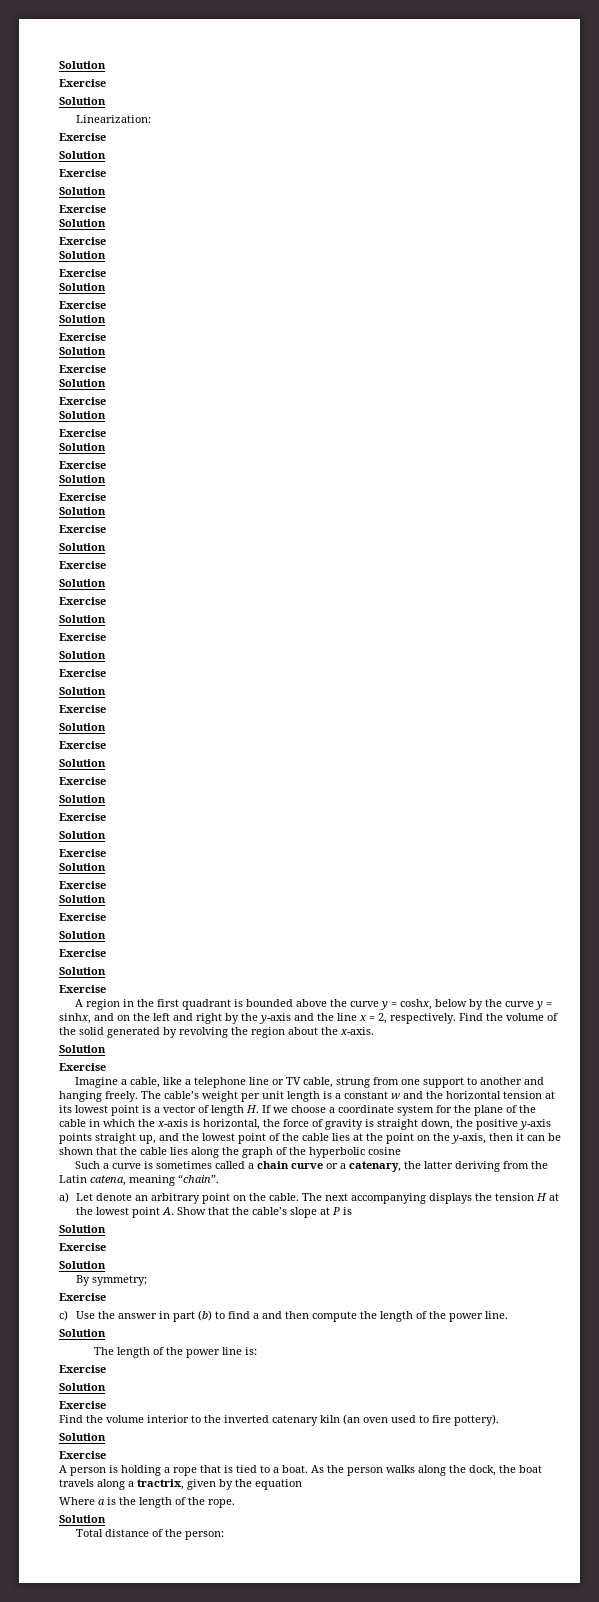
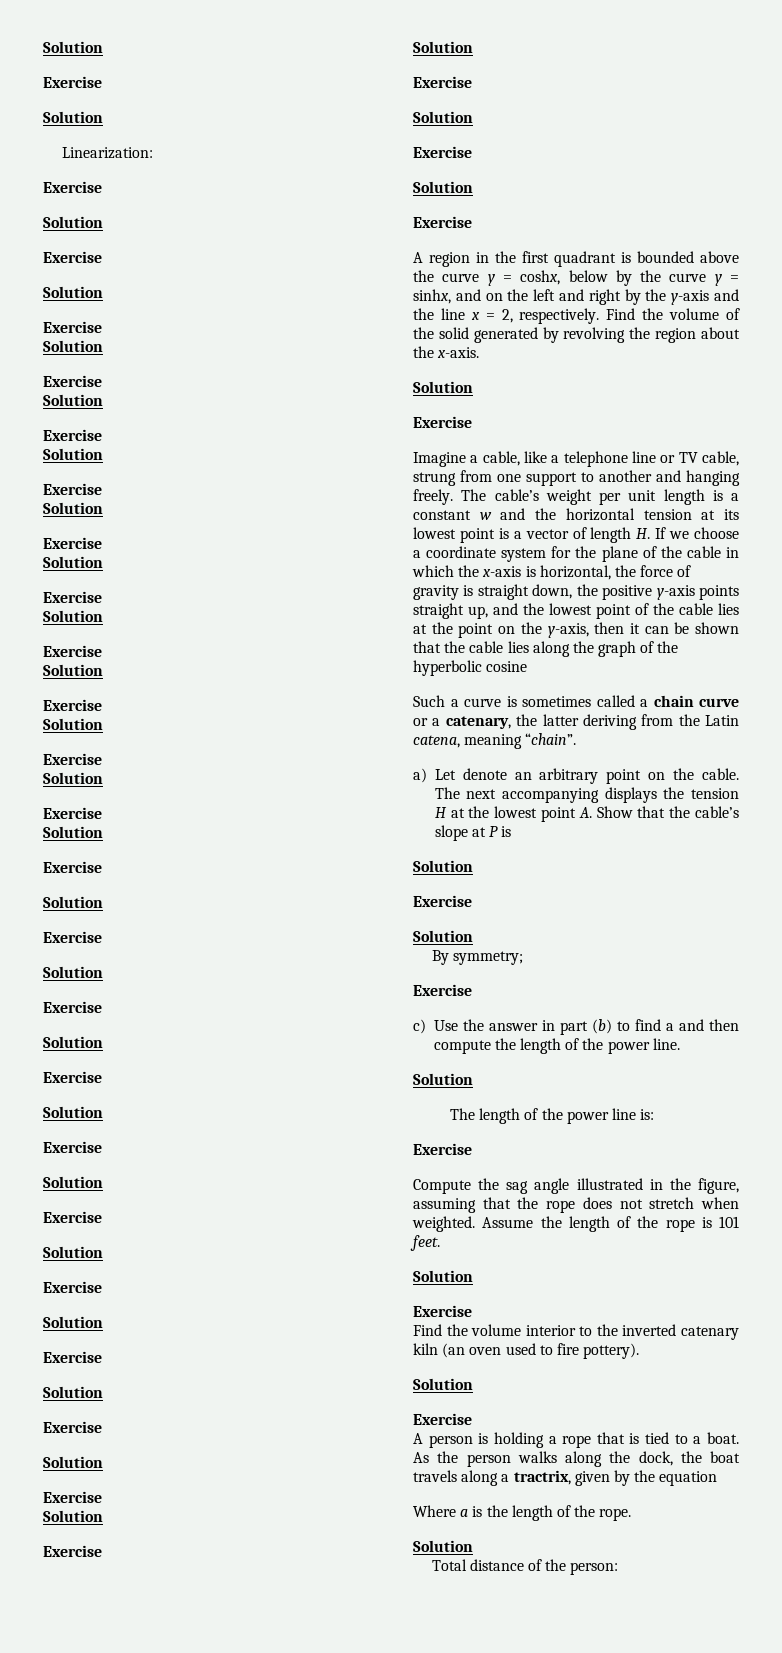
(106, 1369) none -> [413,1178,739,1194] [413,1197,739,1213] [412,1216,739,1232] [410,1235,440,1251] // Compute the sag angle illustrated in the figure, assuming that the rope does not stretch when weighted. Assume the length of the rope is 101 feet.

